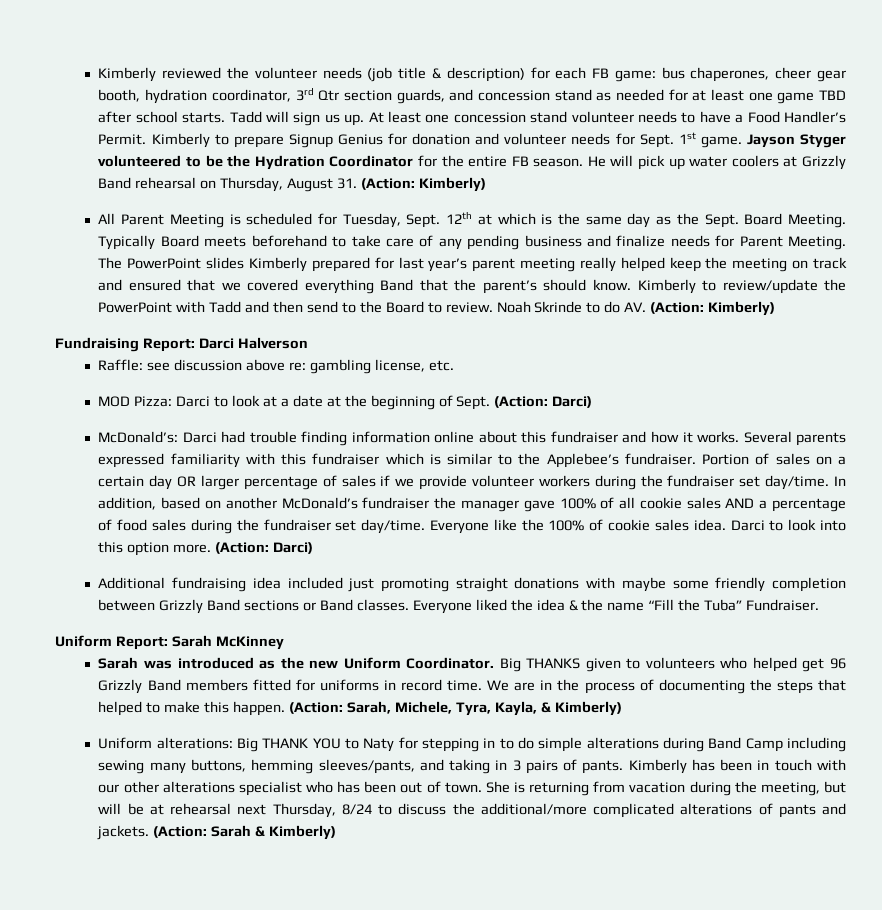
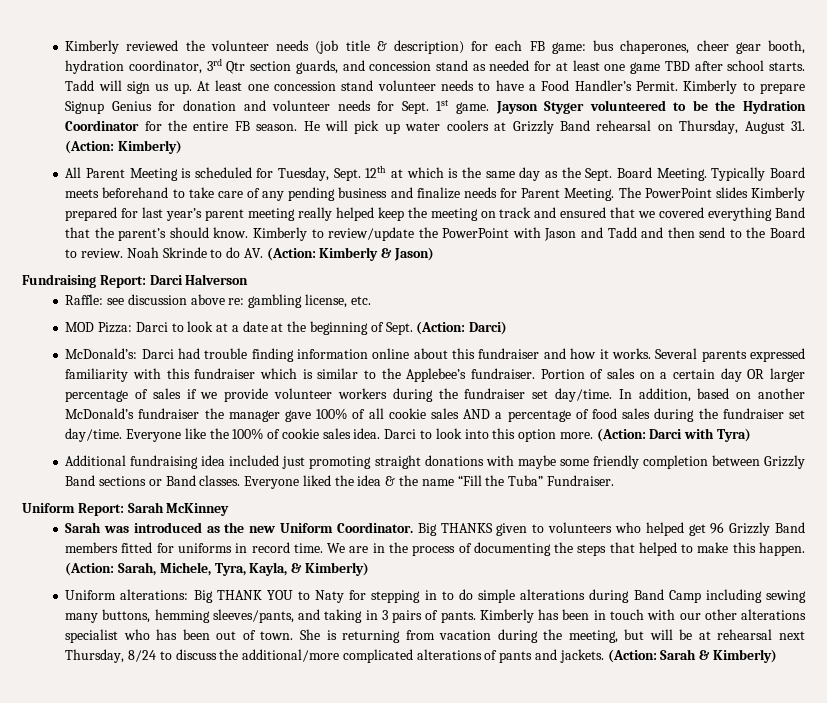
(206, 307) none -> [544,227,604,241] Jason and
[708,301,776,316] Kimberly) -> [319,247,434,261] Kimberly & Jason)
[273,542,314,554] Darci) -> [649,428,752,442] Darci with Tyra)

